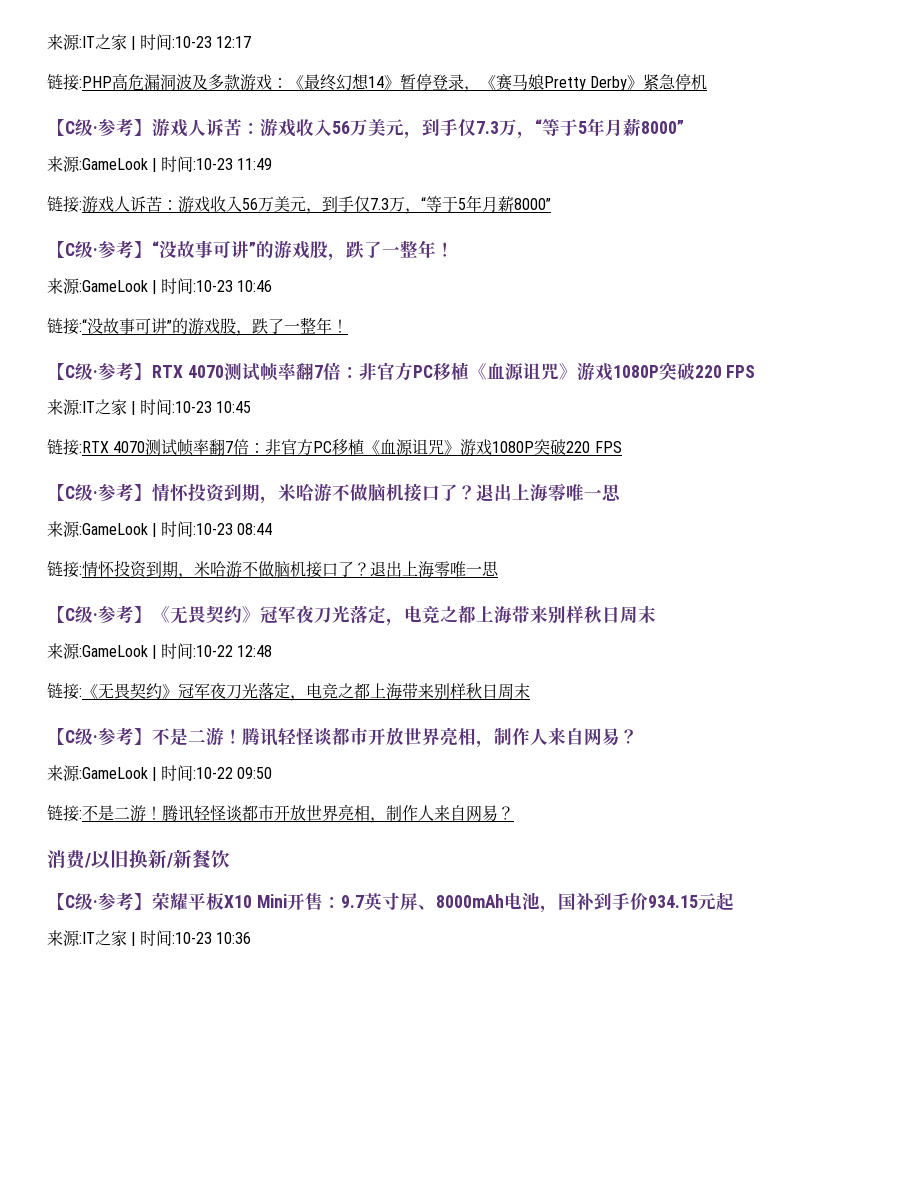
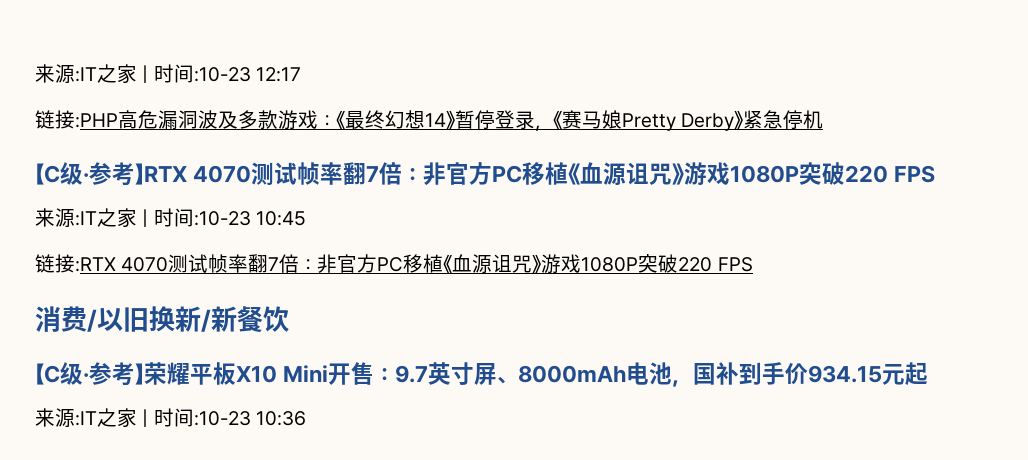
[47,118,684,139] [47,156,272,172] [47,195,551,214] [47,240,454,261] [47,278,272,294] [47,317,348,336] // 【C级·参考】游戏人诉苦：游戏收入56万美元，到手仅7.3万，“等于5年月薪8000” // 来源:GameLook | 时间:10-23 11:49 // 链接:游戏人诉苦：游戏收入56万美元，到手仅7.3万，“等于5年月薪8000” // 【C级·参考】“没故事可讲”的游戏股，跌了一整年！ // 来源:GameLook | 时间:10-23 10:46 // 链接:“没故事可讲”的游戏股，跌了一整年！ -> (824, 119) none
[47,483,621,504] [47,521,272,537] [47,560,499,579] [47,605,656,626] [47,643,272,659] [47,682,530,701] [47,727,638,748] [47,765,272,781] [47,804,514,823] // 【C级·参考】情怀投资到期，米哈游不做脑机接口了？退出上海零唯一思 // 来源:GameLook | 时间:10-23 08:44 // 链接:情怀投资到期，米哈游不做脑机接口了？退出上海零唯一思 // 【C级·参考】《无畏契约》冠军夜刀光落定，电竞之都上海带来别样秋日周末 // 来源:GameLook | 时间:10-22 12:48 // 链接:《无畏契约》冠军夜刀光落定，电竞之都上海带来别样秋日周末 // 【C级·参考】不是二游！腾讯轻怪谈都市开放世界亮相，制作人来自网易？ // 来源:GameLook | 时间:10-22 09:50 // 链接:不是二游！腾讯轻怪谈都市开放世界亮相，制作人来自网易？ -> (753, 264) none

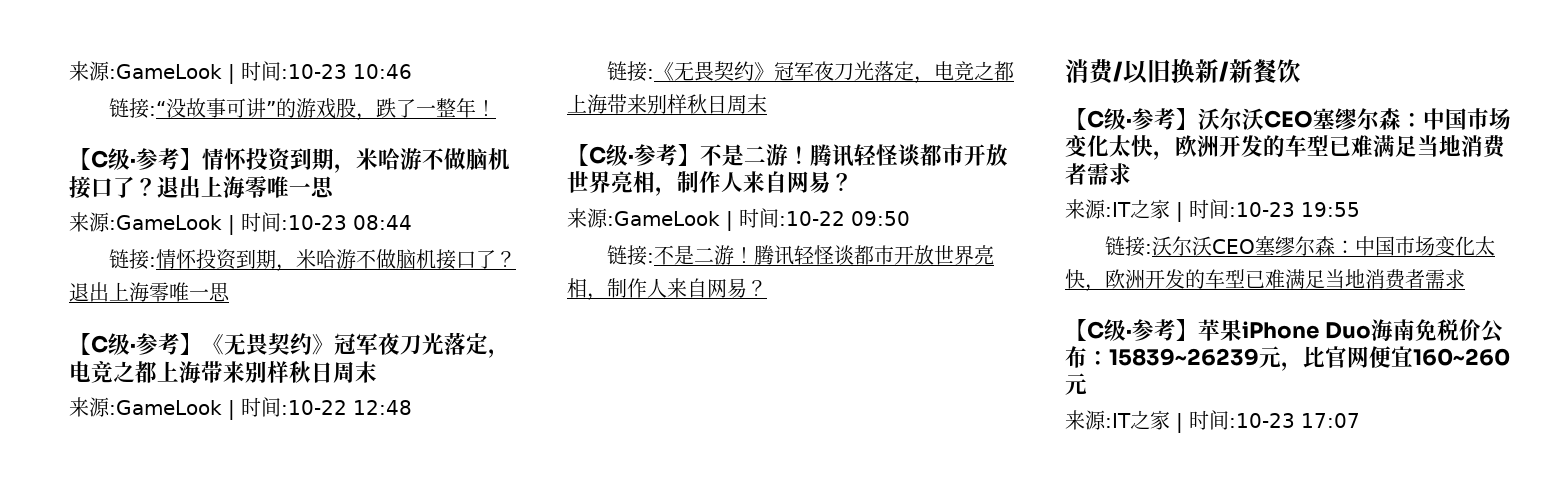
[35,64,301,84] [35,110,824,131] [35,162,936,186] [35,208,306,228] [35,254,753,274] 来源:IT之家 | 时间:10-23 12:17 // 链接:PHP高危漏洞波及多款游戏：《最终幻想14》暂停登录，《赛马娘Pretty Derby》紧急停机 // 【C级·参考】RTX 4070测试帧率翻7倍：非官方PC移植《血源诅咒》游戏1080P突破220 FPS // 来源:IT之家 | 时间:10-23 10:45 // 链接:RTX 4070测试帧率翻7倍：非官方PC移植《血源诅咒》游戏1080P突破220 FPS -> [69,61,412,84] [109,98,497,121] [69,148,510,173] [69,175,335,199] [69,212,412,235] [109,249,517,272] [69,282,230,302] [69,332,510,358] [69,360,377,383] [69,397,412,420] [607,61,1015,84] [567,94,767,114] [567,144,1008,167] [567,171,853,196] [567,208,910,231] [607,245,995,266] [567,278,767,301] 来源:GameLook | 时间:10-23 10:46 // 链接:“没故事可讲”的游戏股，跌了一整年！ // 【C级·参考】情怀投资到期，米哈游不做脑机接口了？退出上海零唯一思 // 来源:GameLook | 时间:10-23 08:44 // 链接:情怀投资到期，米哈游不做脑机接口了？退出上海零唯一思 // 【C级·参考】《无畏契约》冠军夜刀光落定，电竞之都上海带来别样秋日周末 // 来源:GameLook | 时间:10-22 12:48 // 链接:《无畏契约》冠军夜刀光落定，电竞之都上海带来别样秋日周末 // 【C级·参考】不是二游！腾讯轻怪谈都市开放世界亮相，制作人来自网易？ // 来源:GameLook | 时间:10-22 09:50 // 链接:不是二游！腾讯轻怪谈都市开放世界亮相，制作人来自网易？
[144,362,929,387] [35,408,306,428] 荣耀平板X10 Mini开售：9.7英寸屏、8000mAh电池，国补到手价934.15元起 // 来源:IT之家 | 时间:10-23 10:36 -> [1198,108,1511,130] [1065,135,1506,160] [1065,162,1131,185] [1065,199,1360,222] [1105,236,1496,257] [1065,269,1465,292] [1065,319,1503,343] [1065,346,1510,371] [1065,373,1087,395] [1065,410,1360,433] 沃尔沃CEO塞缪尔森：中国市场变化太快，欧洲开发的车型已难满足当地消费者需求 // 来源:IT之家 | 时间:10-23 19:55 // 链接:沃尔沃CEO塞缪尔森：中国市场变化太快，欧洲开发的车型已难满足当地消费者需求 // 【C级·参考】苹果iPhone Duo海南免税价公布：15839~26239元，比官网便宜160~260元 // 来源:IT之家 | 时间:10-23 17:07

